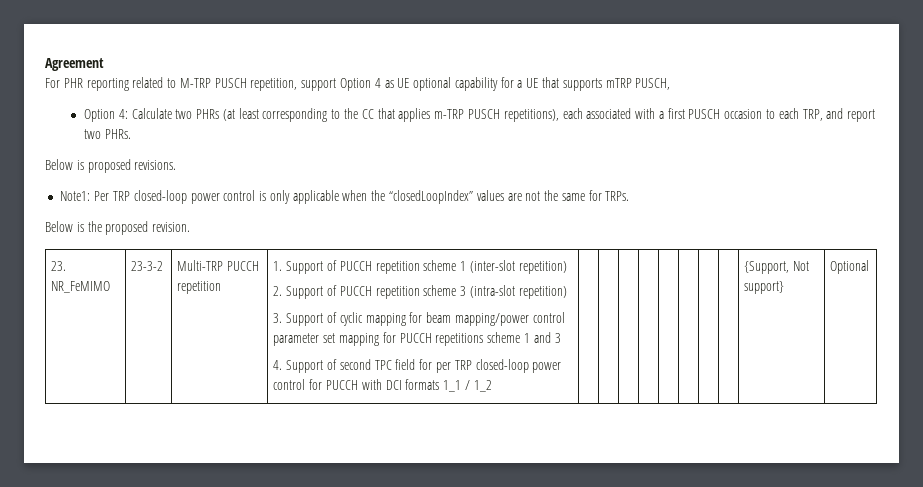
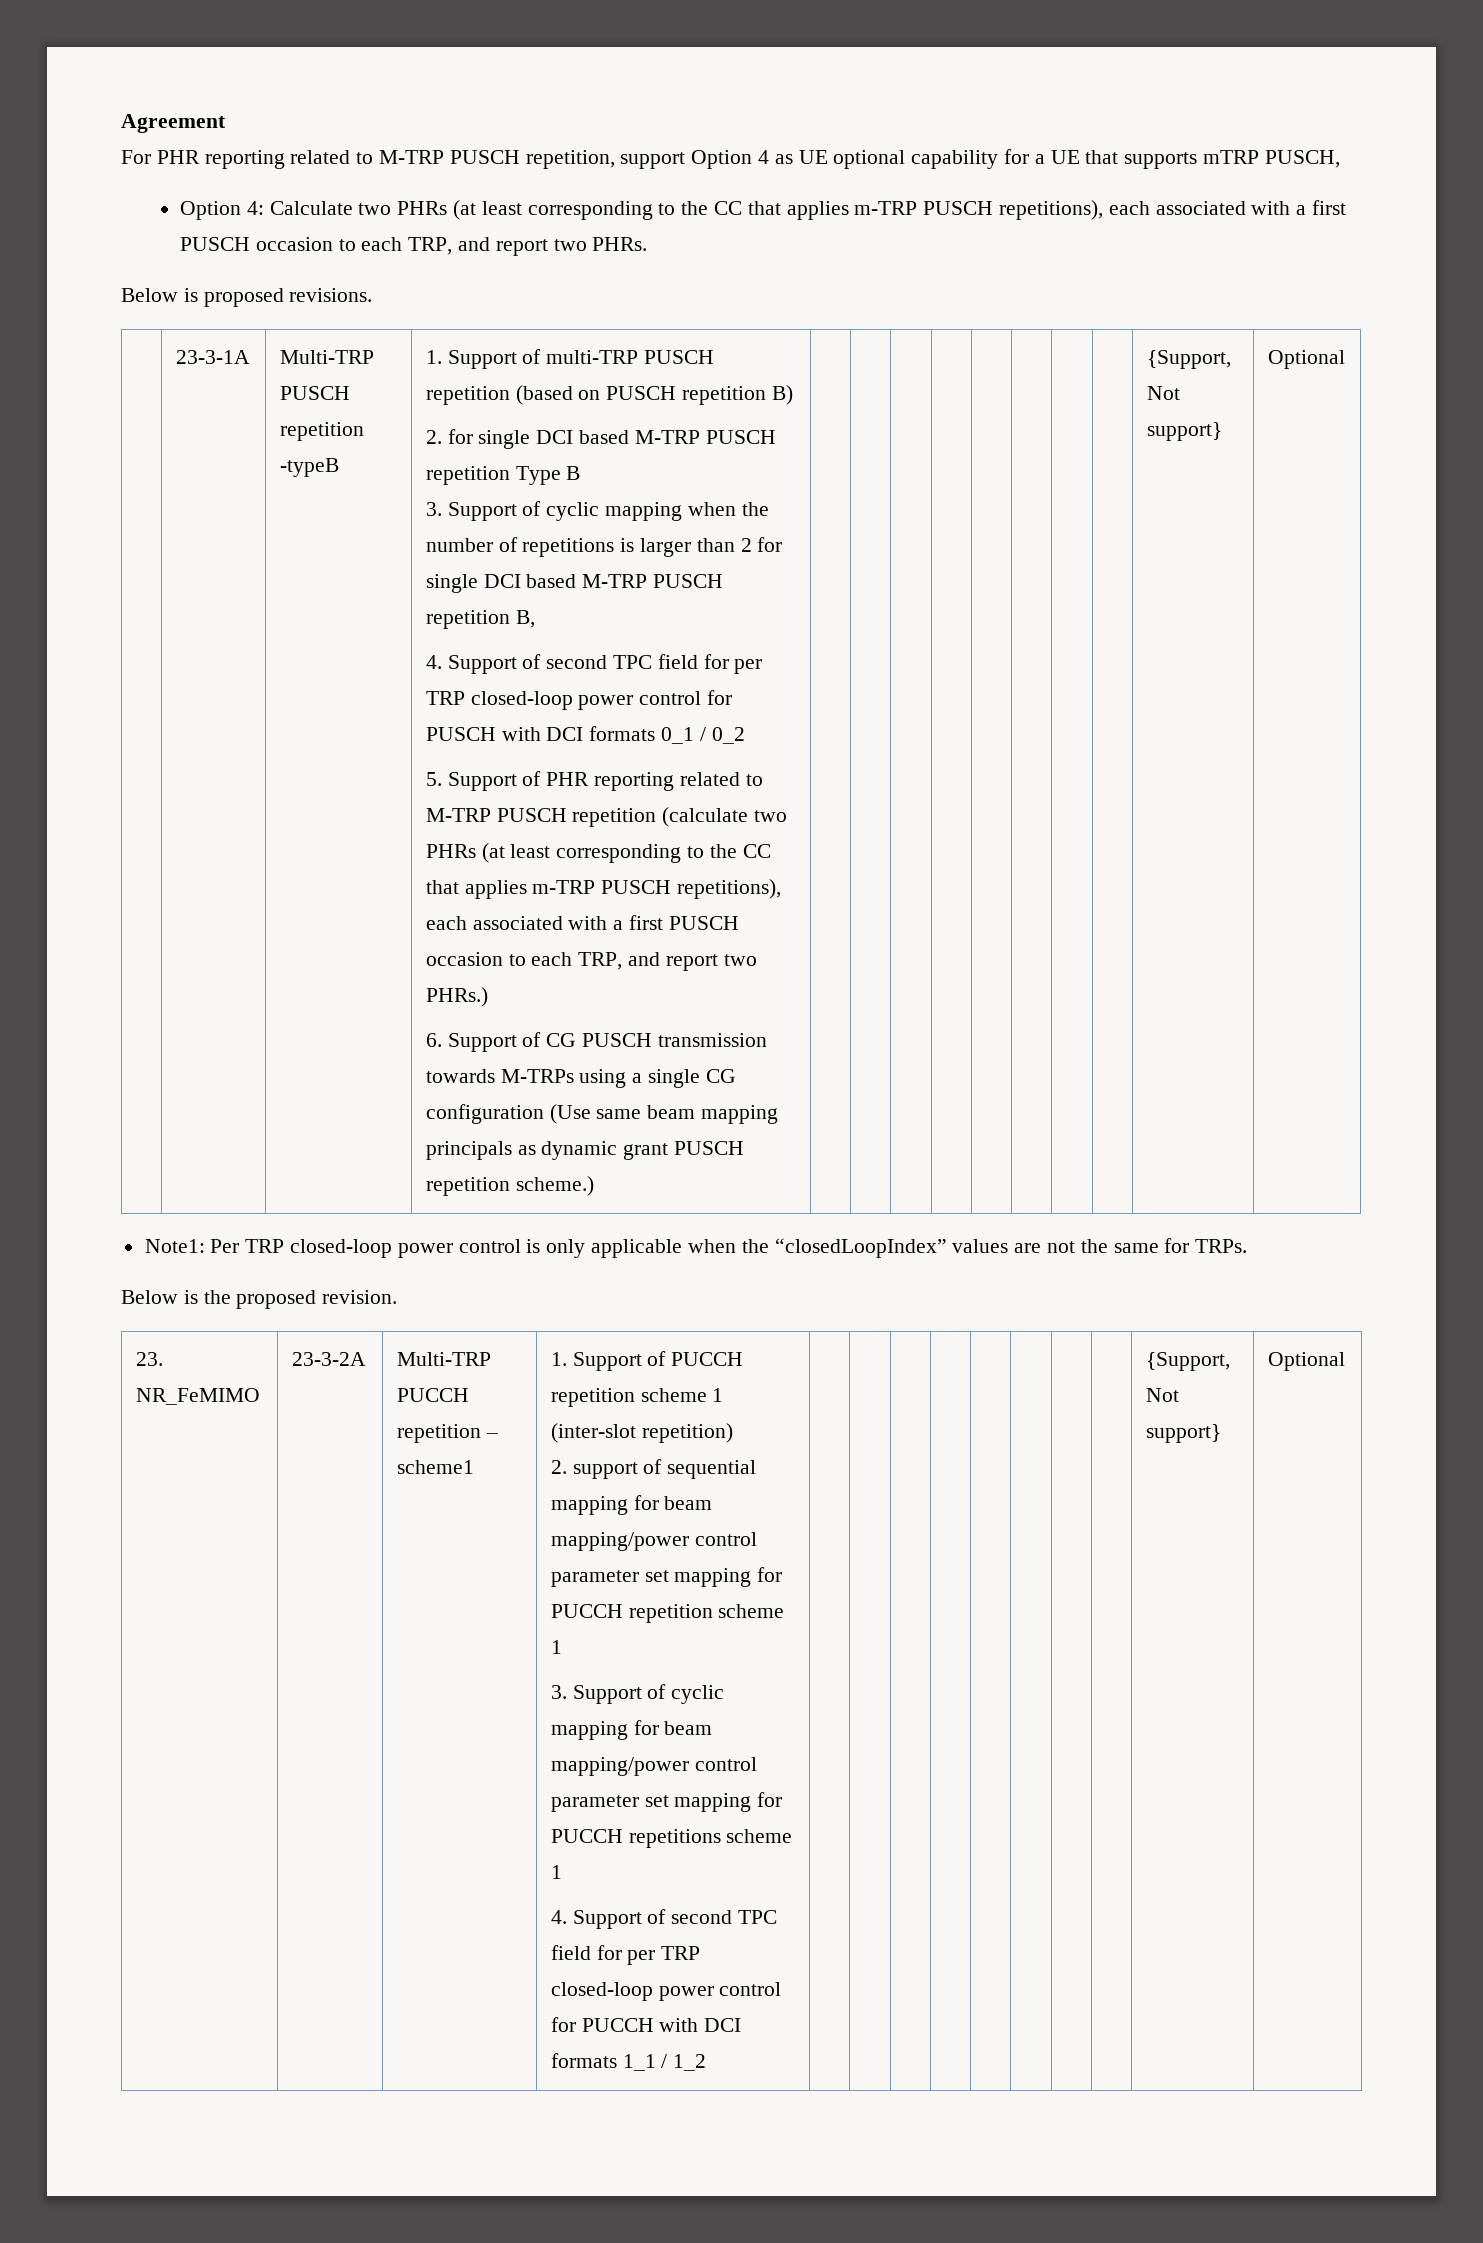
(177, 165) none -> [175,350,250,364] [279,350,374,364] [279,386,350,400] [279,422,364,441] [279,458,339,477] [425,349,714,369] [425,385,793,405] [425,429,776,449] [425,466,581,485] [425,501,769,521] [425,537,783,557] [425,574,723,593] [425,610,535,629] [425,654,763,674] [425,690,732,710] [425,726,745,744] [425,771,763,791] [425,807,787,827] [425,843,771,863] [425,879,781,899] [425,915,739,930] [425,952,757,971] [425,987,488,1007] [425,1032,767,1052] [425,1069,736,1088] [425,1104,778,1124] [425,1141,744,1160] [425,1176,594,1196] [1146,350,1231,369] [1146,386,1180,400] [1146,422,1222,441] [1267,350,1345,369] // | 23-3-1A | Multi-TRP PUSCH repetition -typeB | 1. Support of multi-TRP PUSCH repetition (based on PUSCH repetition B) // 2. for single DCI based M-TRP PUSCH repetition Type B // 3. Support of cyclic mapping when the number of repetitions is larger than 2 for single DCI based M-TRP PUSCH repetition B, // 4. Support of second TPC field for per TRP closed-loop power control for PUSCH with DCI formats 0_1 / 0_2 // 5. Support of PHR reporting related to M-TRP PUSCH repetition (calculate two PHRs (at least corresponding to the CC that applies m-TRP PUSCH repetitions), each associated with a first PUSCH occasion to each TRP, and report two PHRs.) // 6. Support of CG PUSCH transmission towards M-TRPs using a single CG configuration (Use same beam mapping principals as dynamic grant PUSCH repetition scheme.) | | | | | | | | | {Support, Not support} | Optional
[131,261,164,271] 23-3-2 -> [291,1352,366,1366] 23-3-2A
(222, 287) none -> [485,1433,498,1438] [396,1460,474,1474] – scheme1
[286,285,567,299] Support of PUCCH repetition scheme 3 (intra-slot repetition) -> [572,1459,757,1479] [550,1495,713,1515] [550,1532,757,1551] [550,1567,783,1587] [550,1604,785,1623] [550,1640,562,1654] support of sequential mapping for beam mapping/power control parameter set mapping for PUCCH repetition scheme 1
[533,332,561,343] and 3 -> (562, 1872) none

